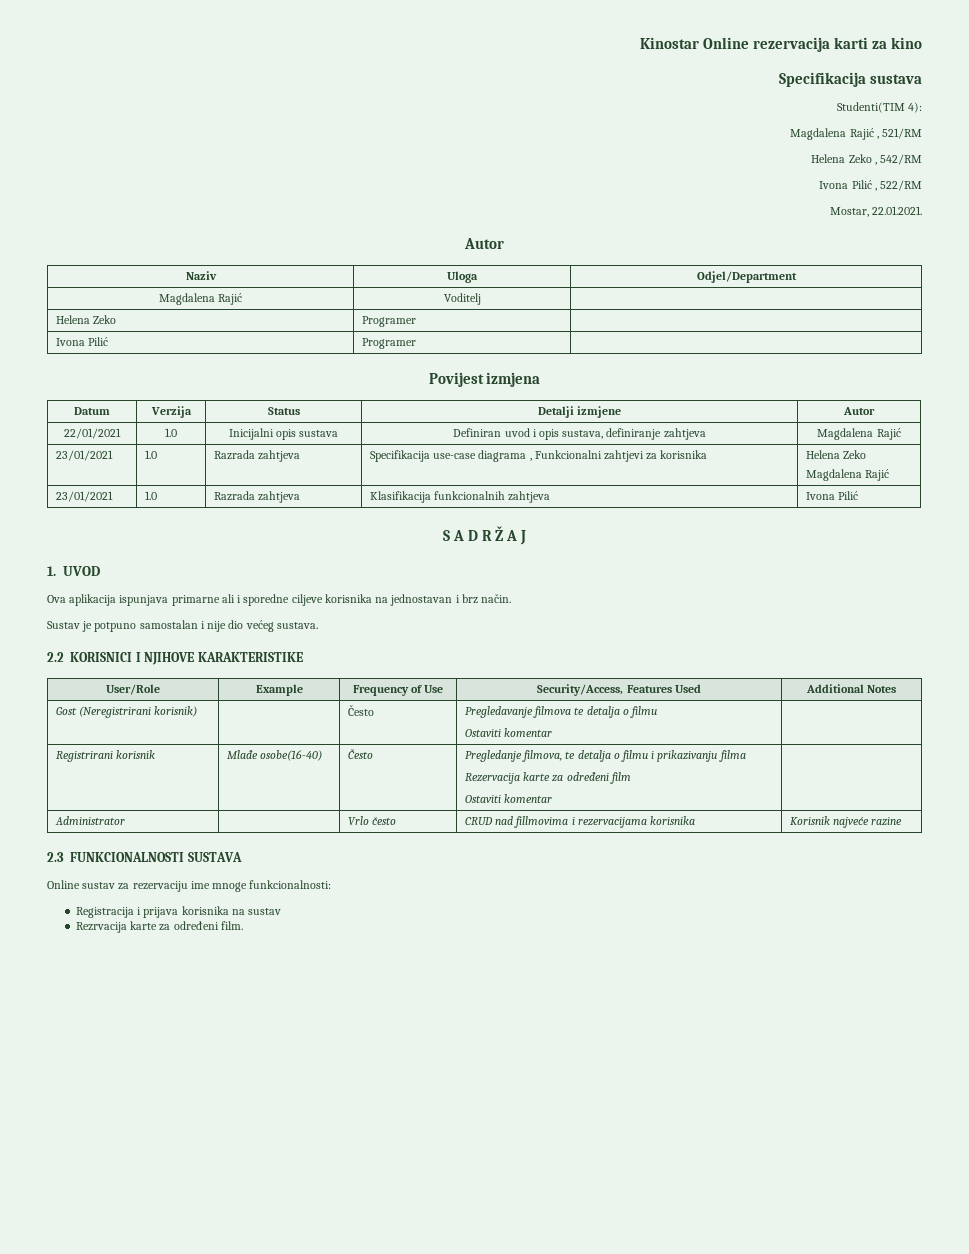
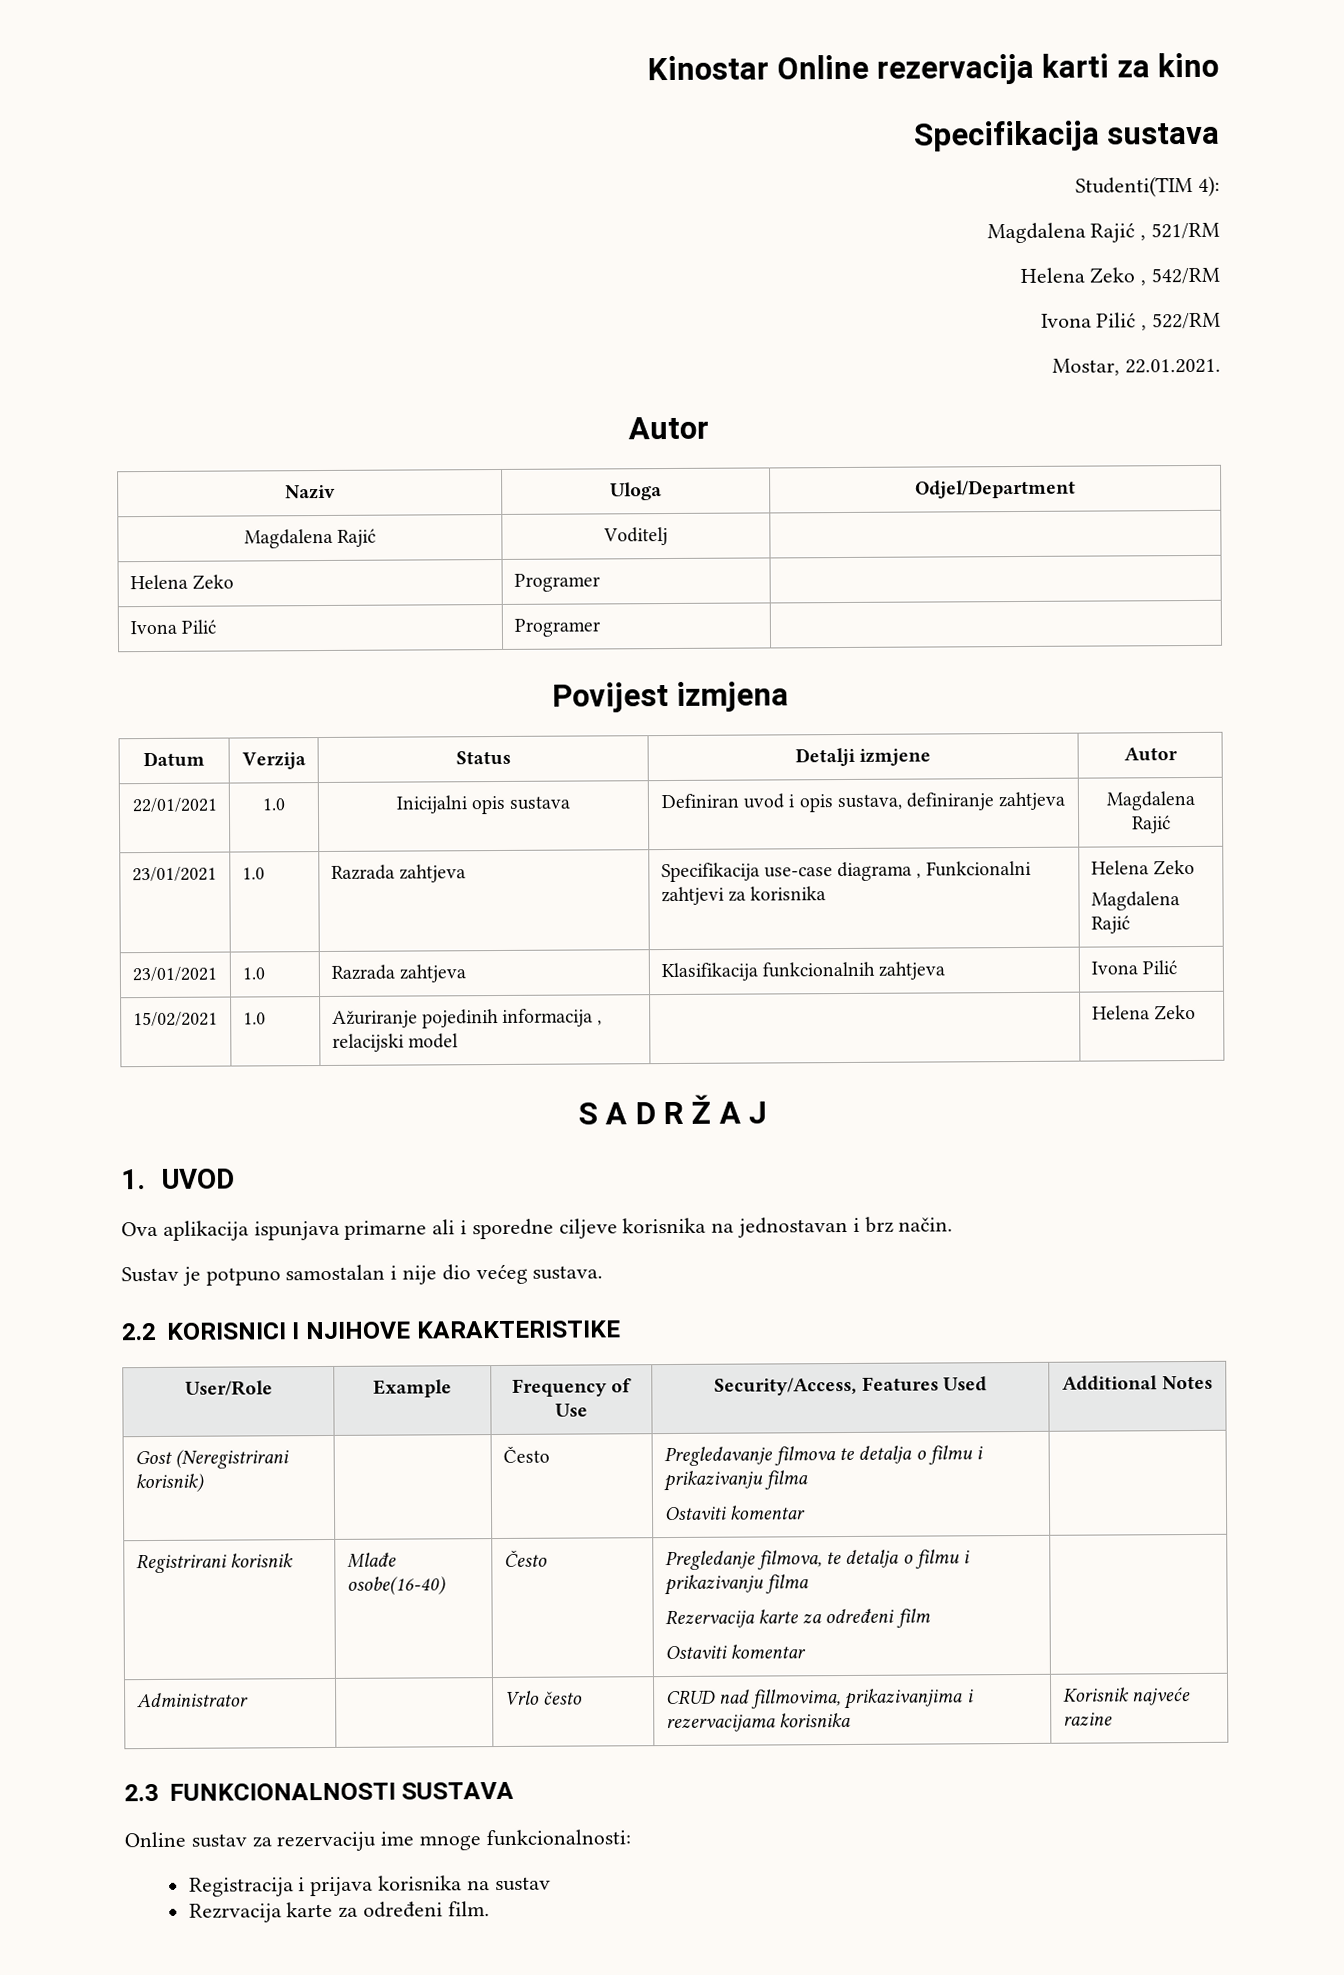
(859, 495) none -> [132,1011,218,1027] [242,1012,266,1025] [331,1008,603,1029] [331,1033,458,1052] [1091,1004,1196,1021] // 15/02/2021 | 1.0 | Ažuriranje pojedinih informacija , relacijski model | | Helena Zeko
(658, 712) none -> [976,1446,984,1460] [662,1470,808,1492] i prikazivanju filma
[514,816,569,828] fillmovima -> [751,1688,964,1710] fillmovima, prikazivanjima

